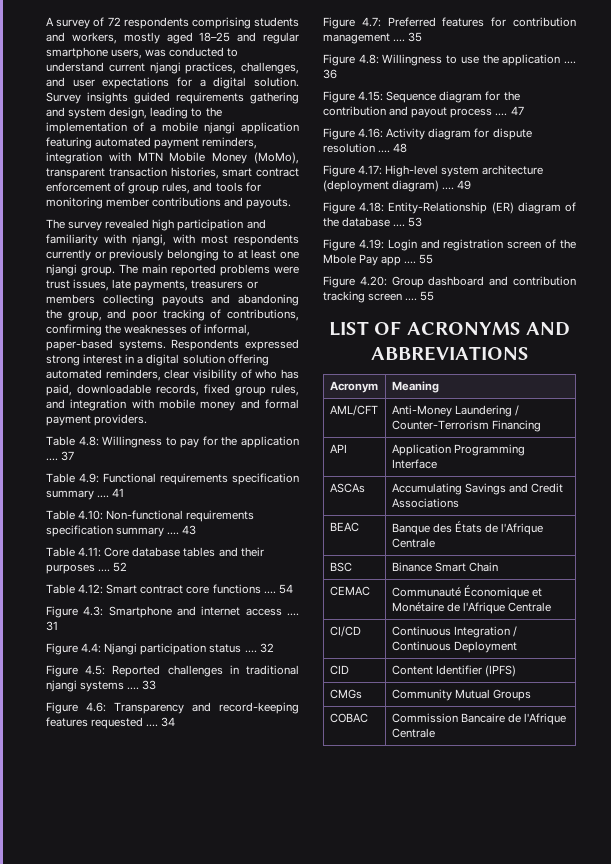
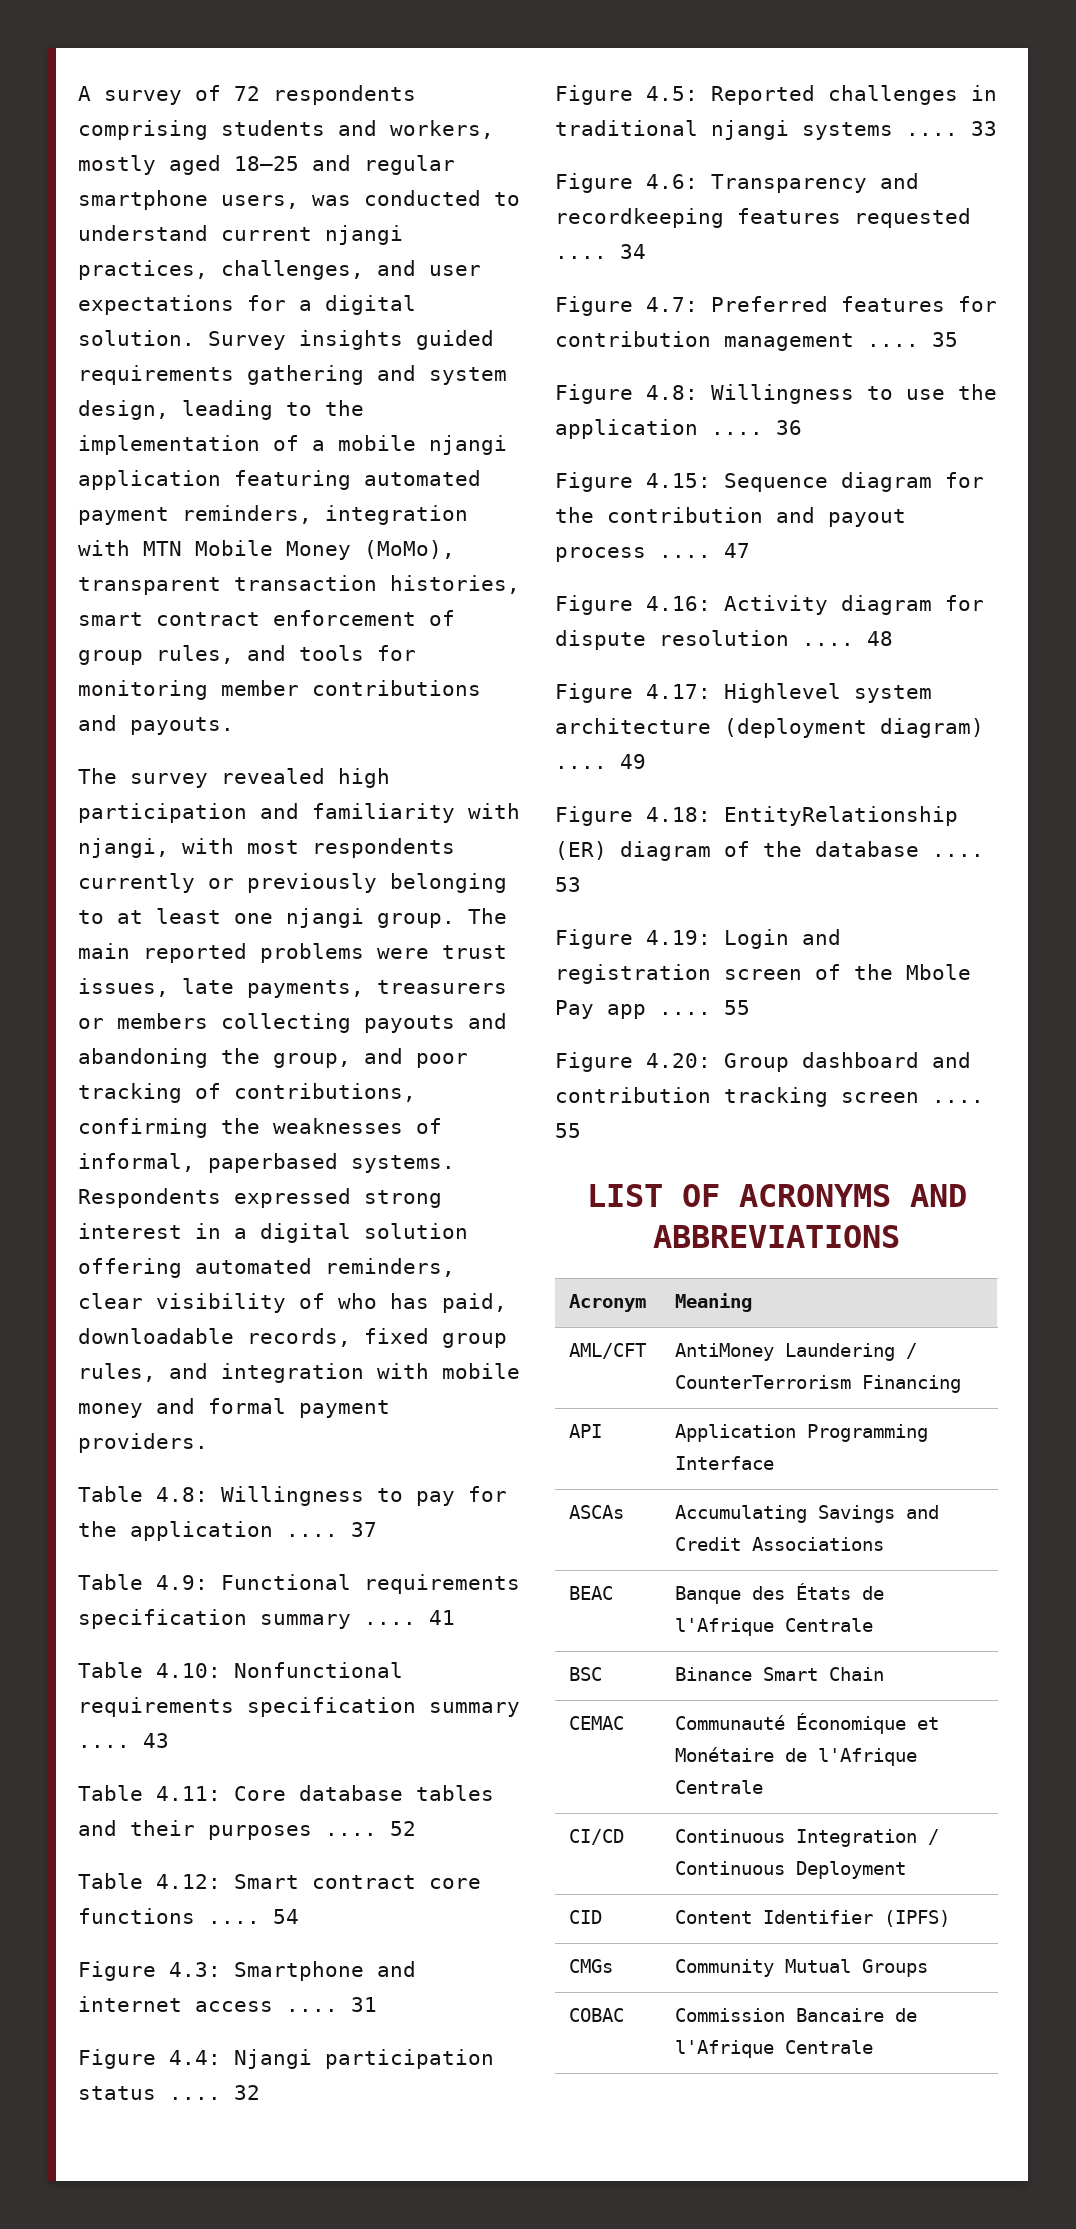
[46,339,113,351] paper-based -> [208,1153,338,1173] paperbased
[106,510,184,520] Non-functional -> [234,1662,403,1678] Nonfunctional
[219,702,299,714] record-keeping -> [555,208,724,228] recordkeeping
[385,165,439,177] High-level -> [724,683,841,703] Highlevel
[388,202,488,214] Entity-Relationship -> [724,806,958,826] EntityRelationship
[391,405,452,417] Anti-Money -> [675,1343,775,1361] AntiMoney
[391,420,489,430] Counter-Terrorism -> [675,1375,852,1389] CounterTerrorism

